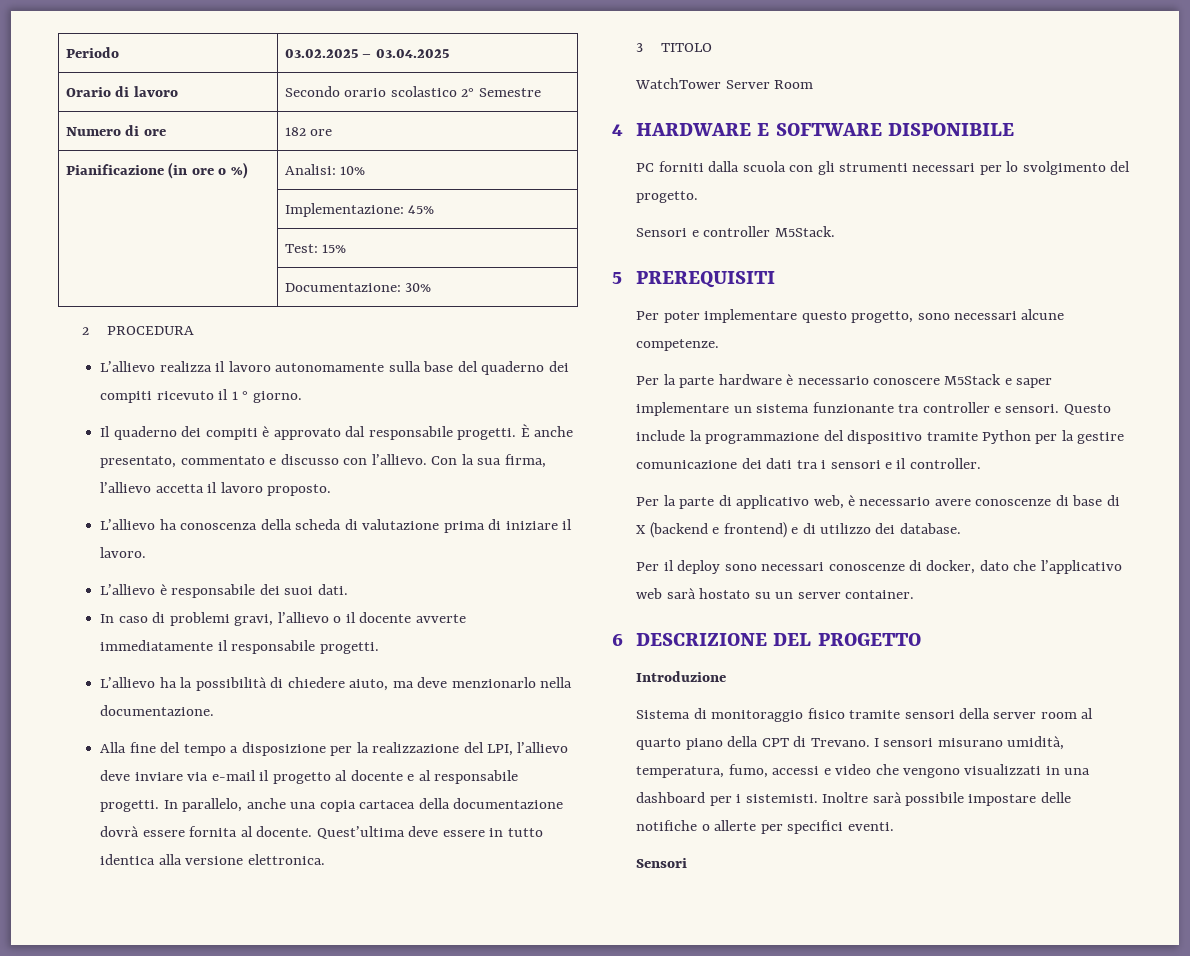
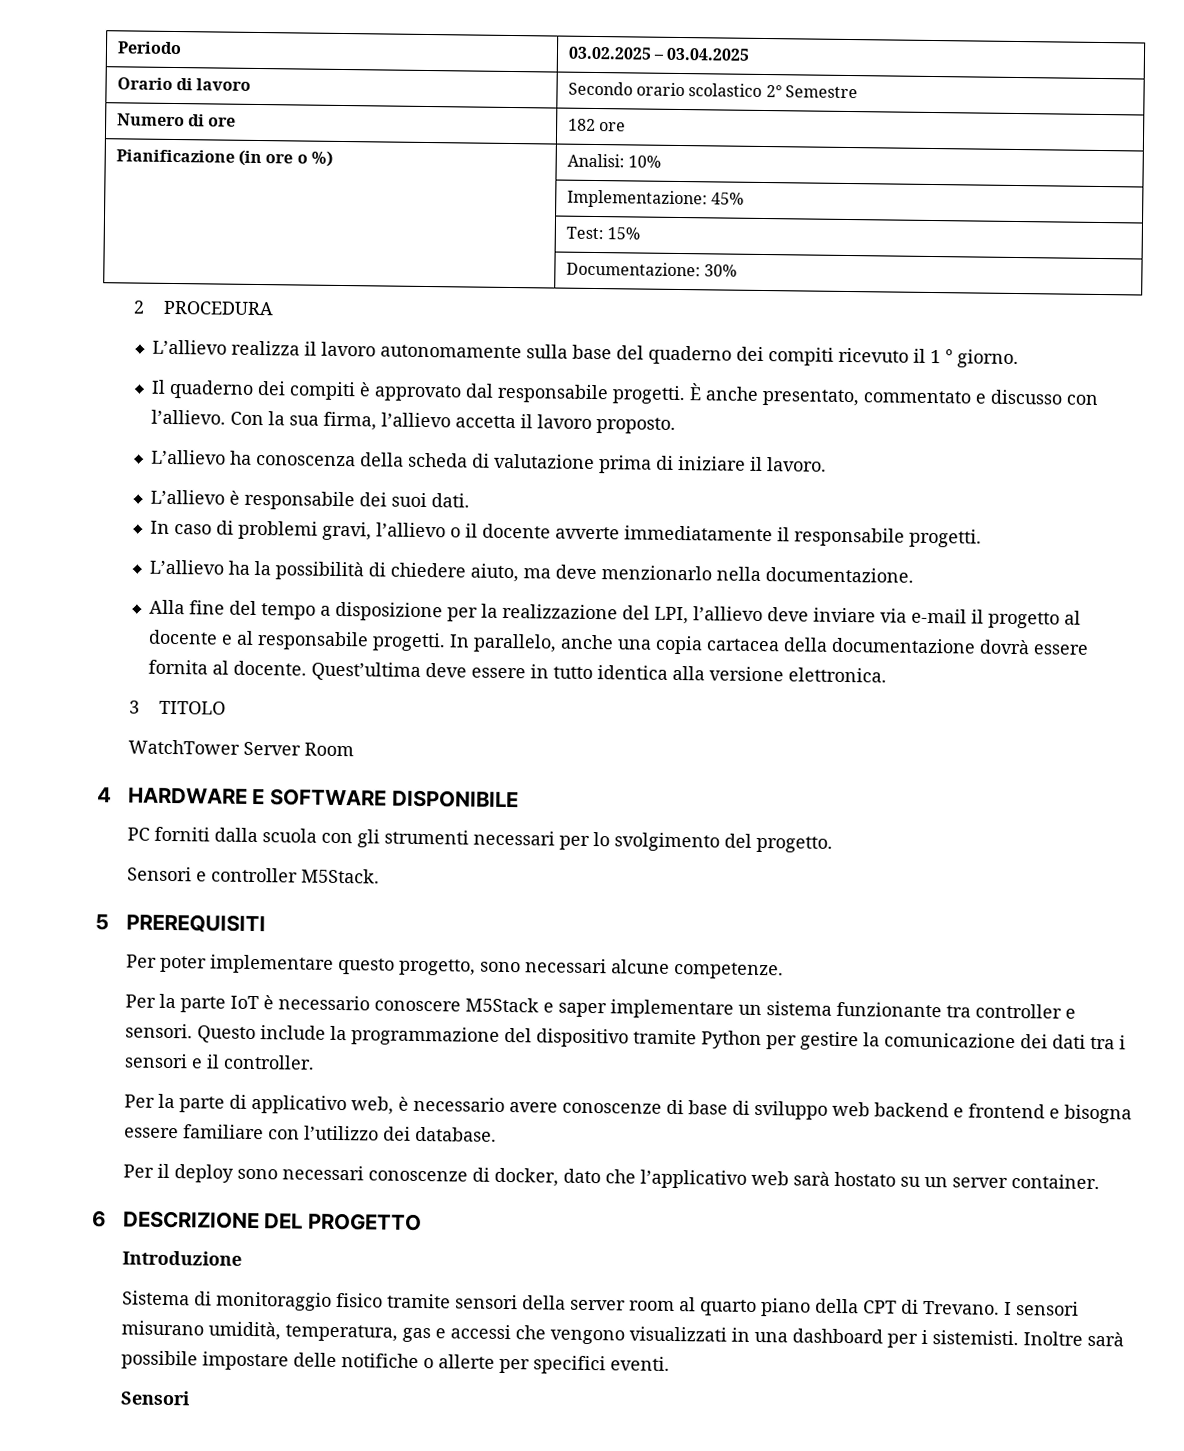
[718,374,782,385] hardware -> [229,995,259,1010] IoT
[1061,430,1125,444] la gestire -> [799,1031,880,1051] gestire la
[636,522,871,538] X (backend e frontend) e di utilizzo -> [753,1100,1132,1124] [123,1124,379,1141] sviluppo web backend e frontend e bisogna essere familiare con l’utilizzo
[728,764,872,778] fumo, accessi e video -> [401,1324,511,1343] gas e accessi

